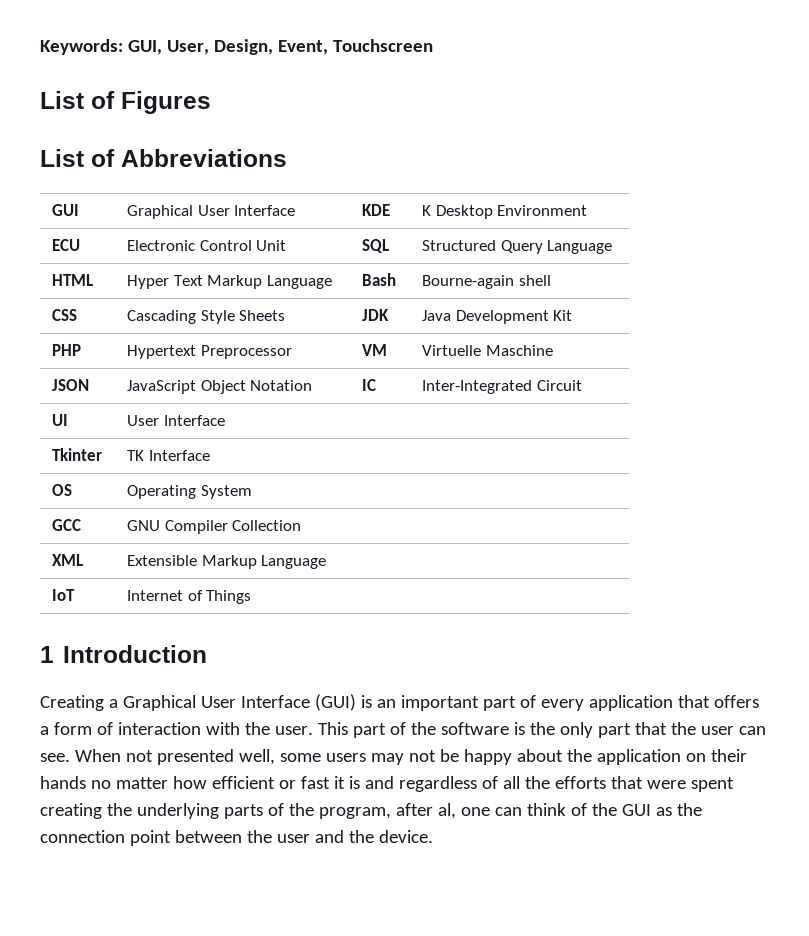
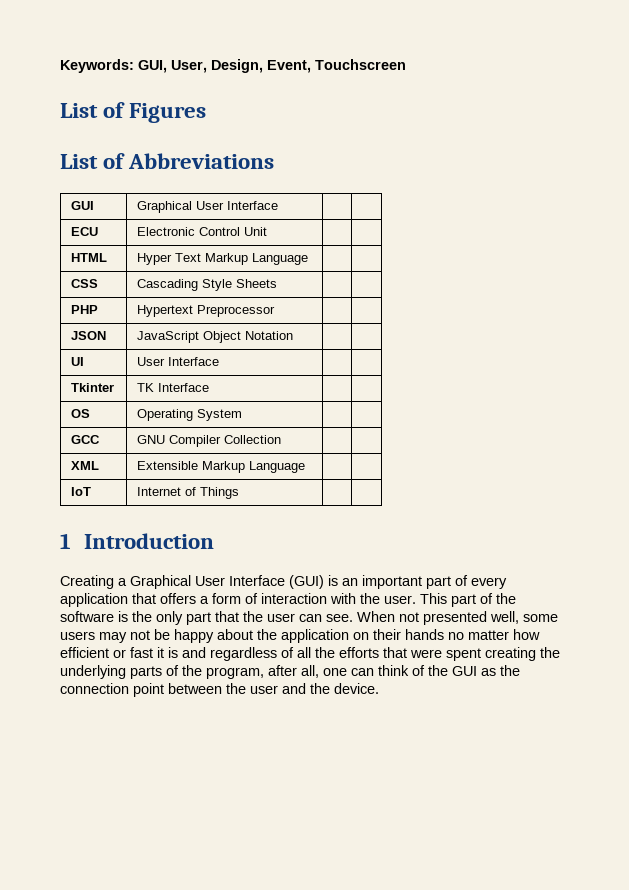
[362,204,391,216] [422,205,588,219] KDE | K Desktop Environment -> (279, 205) |
[362,239,390,253] [422,240,613,254] SQL | Structured Query Language -> (268, 231) |
[362,273,397,286] [422,275,551,289] Bash | Bourne-again shell -> (309, 259) |
[362,309,390,321] [422,310,573,324] JDK | Java Development Kit -> (278, 283) |
[362,344,388,356] [422,345,553,356] VM | Virtuelle Maschine -> (276, 311) |
[362,379,377,391] [422,380,582,394] IC | Inter-Integrated Circuit -> (294, 335) |
[437,803,456,819] al, -> [301,665,319,678] all,

